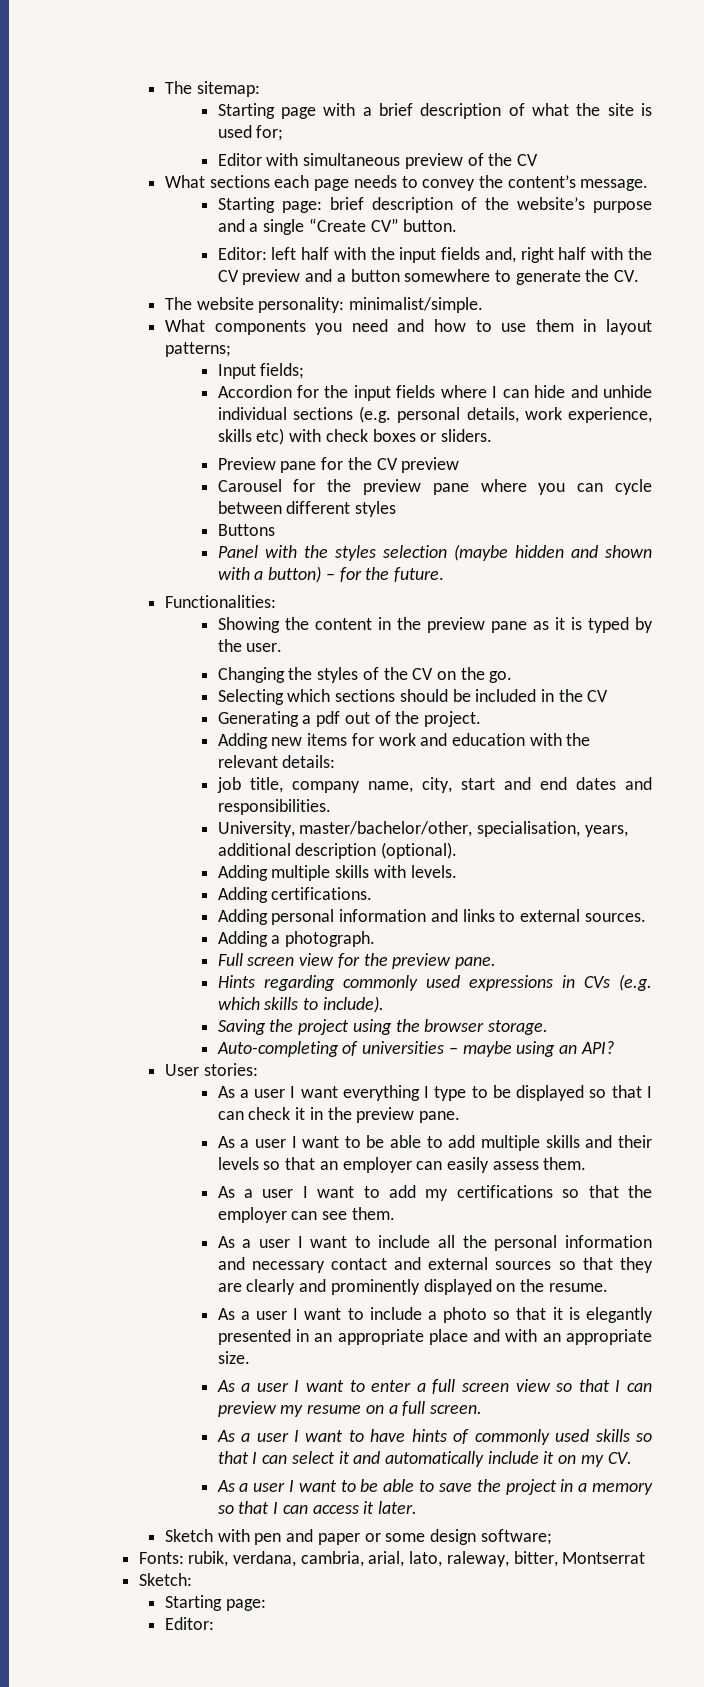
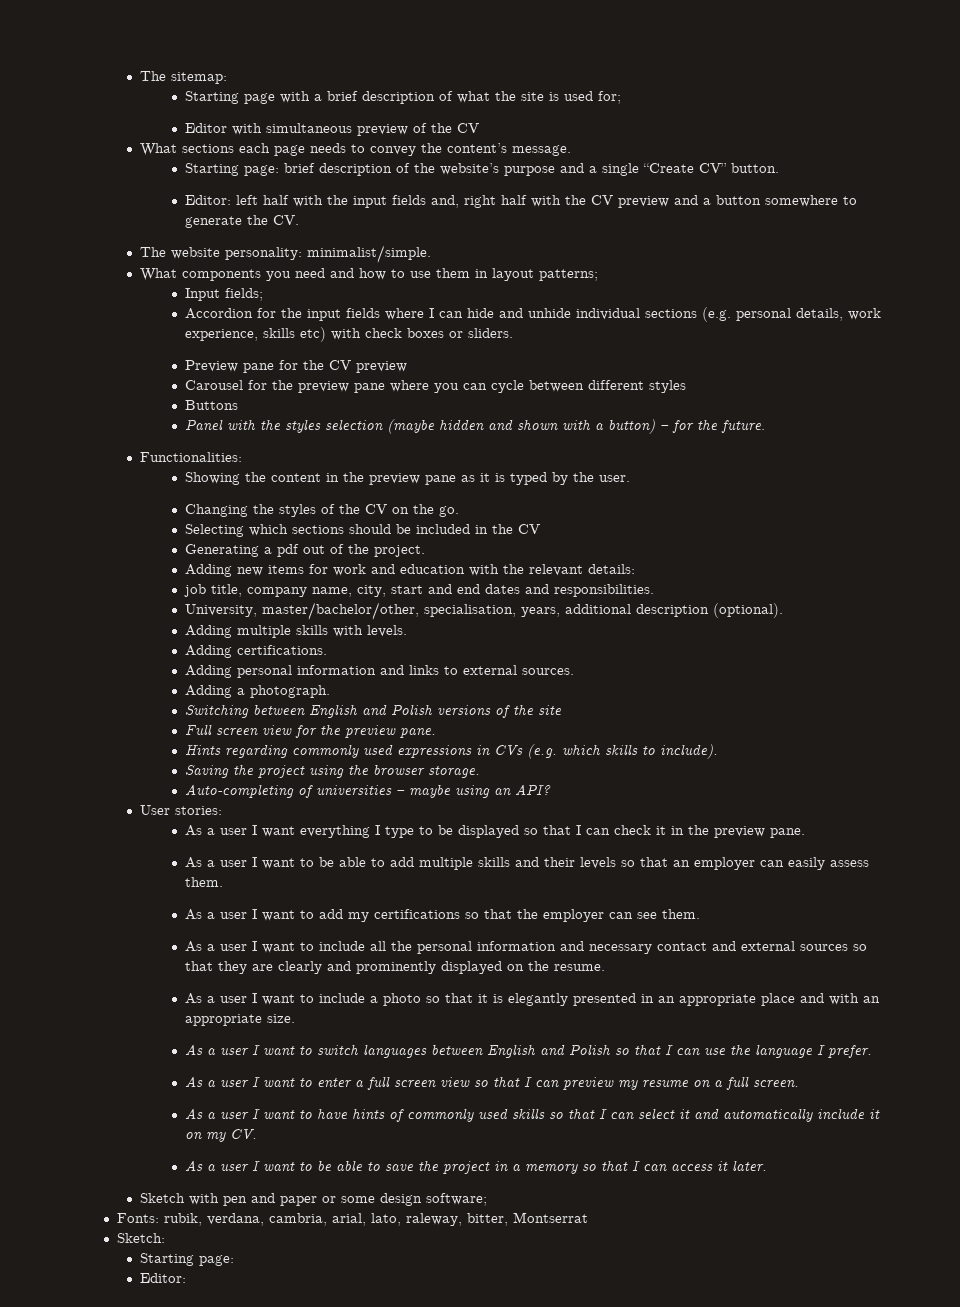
(376, 939) none -> [184,704,562,718] // Switching between English and Polish versions of the site
(250, 1357) none -> [184,1044,872,1058] // As a user I want to switch languages between English and Polish so that I can use the language I prefer.

